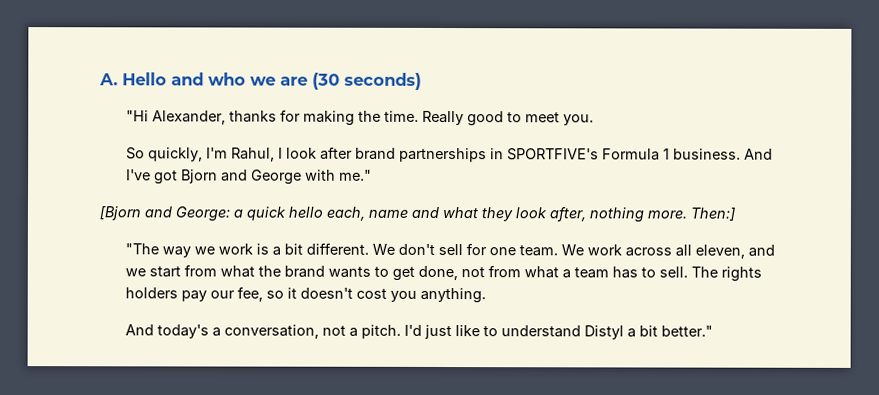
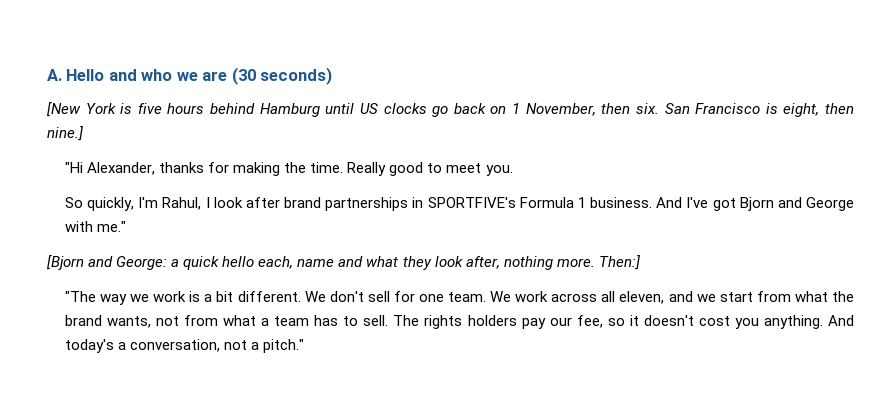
(422, 81) none -> [47,102,855,117] [47,126,83,141] // [New York is five hours behind Hamburg until US clocks go back on 1 November, then six. San Francisco is eight, then nine.]
[328,265,459,281] wants to get done, -> [107,316,152,328] wants,
(487, 295) // -> (823, 322) none
[361,324,714,340] pitch. I'd just like to understand Distyl a bit better." -> [263,339,305,353] pitch."

